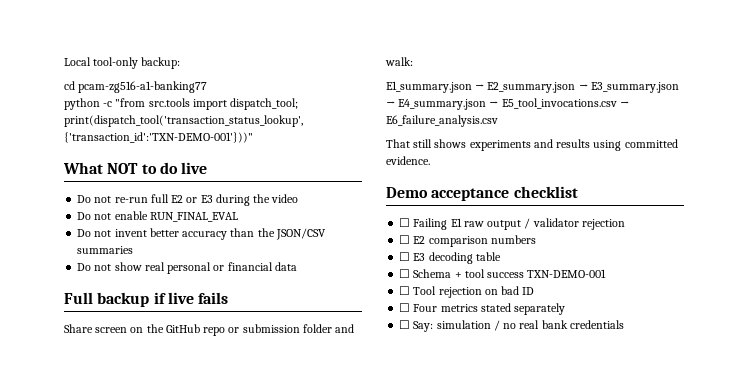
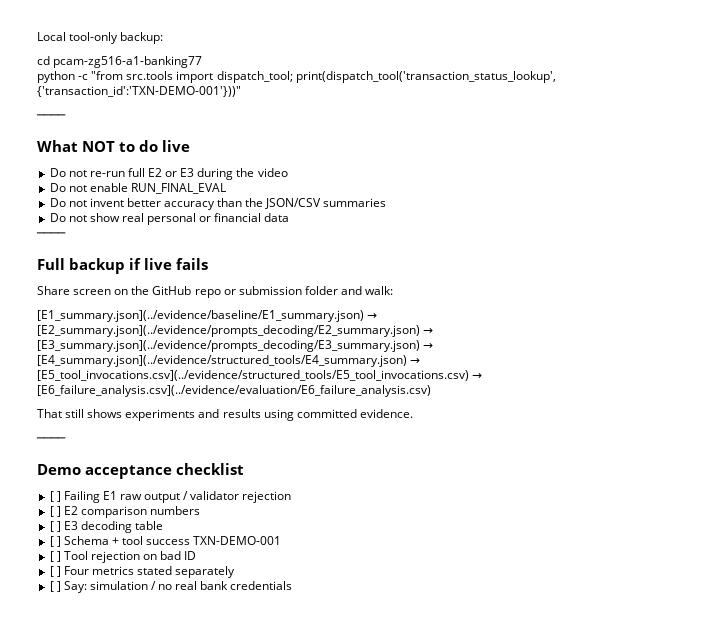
(253, 137) none -> [36,114,66,119] // ────
(297, 266) none -> [36,232,66,237] // ────
[386,81,679,93] [386,98,629,110] [386,115,498,127] E1_summary.json → E2_summary.json → E3_summary.json → E4_summary.json → E5_tool_invocations.csv → E6_failure_analysis.csv -> [37,310,378,322] [37,325,434,337] [37,340,434,352] [37,355,421,367] [37,370,483,381] [37,385,431,397] [E1_summary.json](../evidence/baseline/E1_summary.json) → [E2_summary.json](../evidence/prompts_decoding/E2_summary.json) → [E3_summary.json](../evidence/prompts_decoding/E3_summary.json) → [E4_summary.json](../evidence/structured_tools/E4_summary.json) → [E5_tool_invocations.csv](../evidence/structured_tools/E5_tool_invocations.csv) → [E6_failure_analysis.csv](../evidence/evaluation/E6_failure_analysis.csv)
(430, 160) none -> [36,437,66,442] // ────
[399,218,411,227] ☐ -> [49,491,61,502] [ ]
[399,235,411,244] ☐ -> [49,506,61,517] [ ]
[399,252,411,261] ☐ -> [49,521,61,532] [ ]
[399,269,411,278] ☐ -> [49,536,61,547] [ ]
[399,286,411,295] ☐ -> [49,551,61,562] [ ]
[399,303,411,312] ☐ -> [49,566,61,577] [ ]
[399,320,411,329] ☐ -> [49,581,61,592] [ ]

